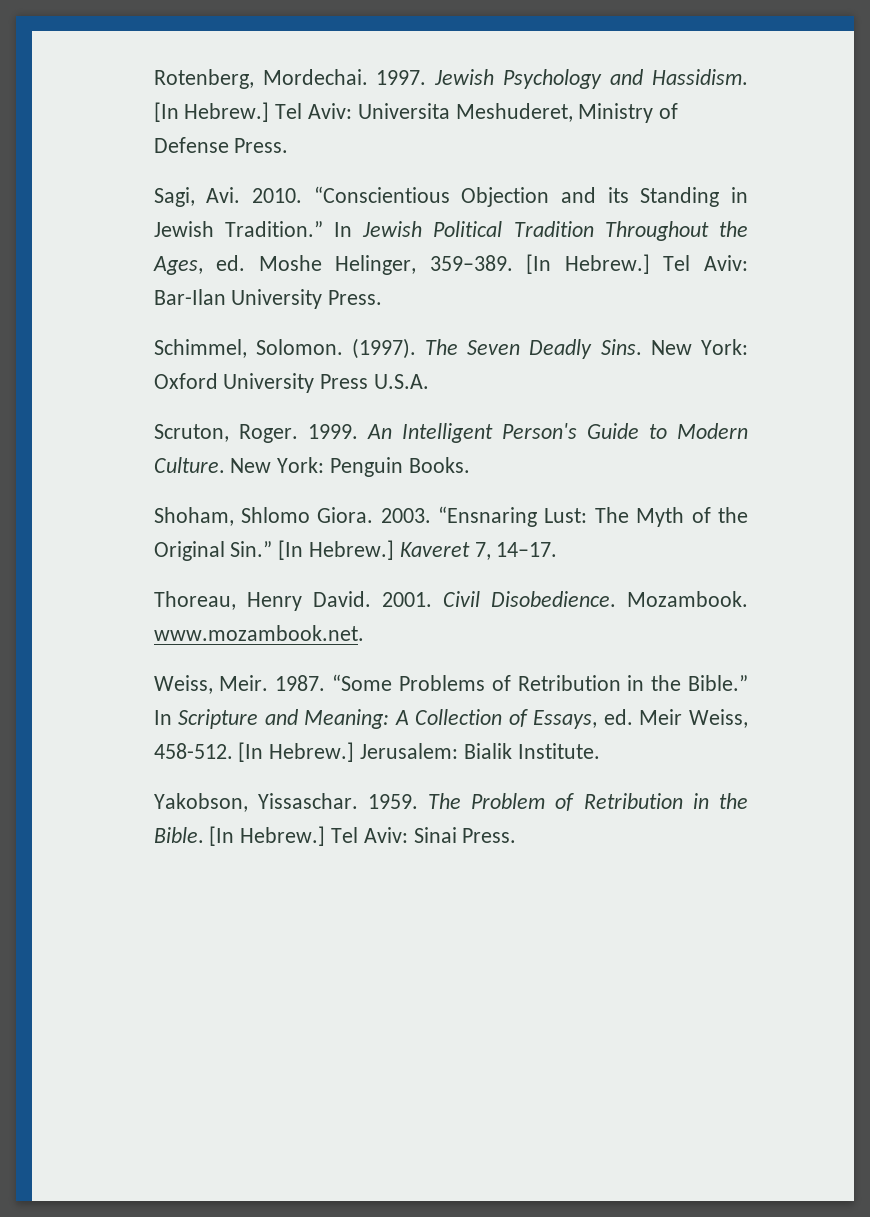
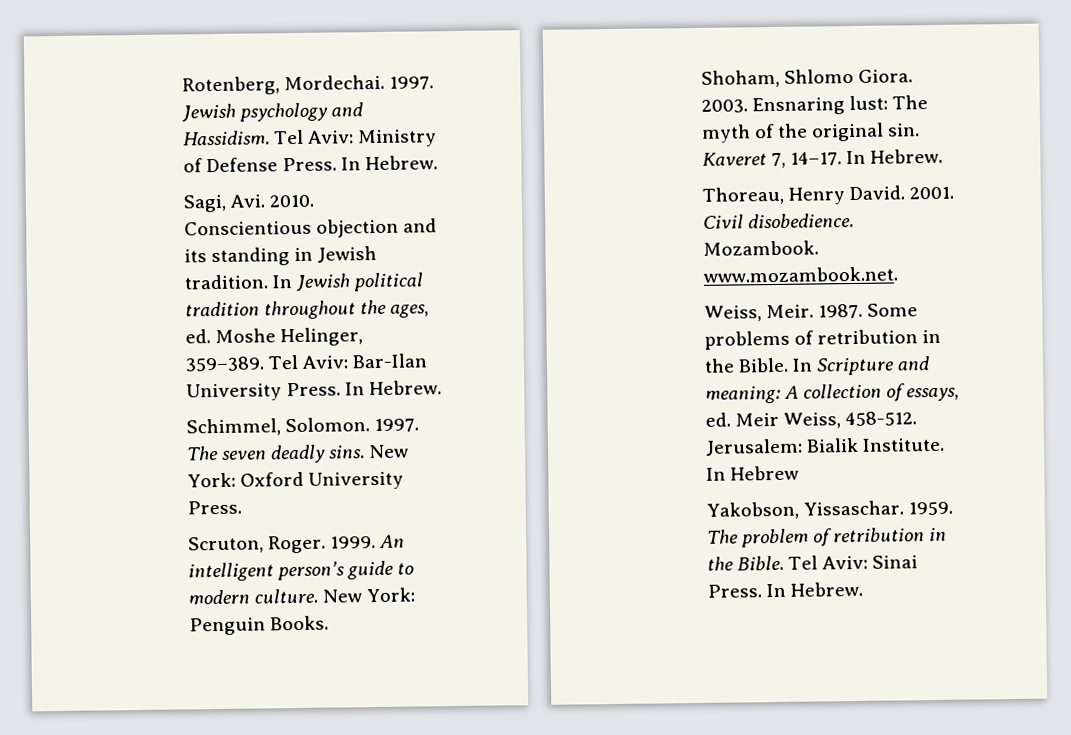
[503,69,603,89] Psychology -> [238,102,328,122] psychology
[153,102,573,122] [In Hebrew.] Tel Aviv: Universita Meshuderet, -> [272,129,354,145] Tel Aviv:
(289, 145) none -> [340,155,439,171] In Hebrew.
[313,186,550,207] “Conscientious Objection -> [183,218,399,238] Conscientious objection
[640,187,720,207] Standing -> [210,247,290,267] standing
[224,221,323,237] Tradition.” -> [183,274,268,290] tradition.
[433,221,748,241] [152,256,203,275] Political Tradition Throughout the Ages, -> [352,272,424,292] [184,299,429,320] political tradition throughout the ages,
[526,254,650,274] [In Hebrew.] -> (265, 364) none
(383, 297) none -> [344,380,442,396] In Hebrew.
[351,338,642,359] (1997). The Seven Deadly Sins. -> [373,418,419,433] [185,444,365,464] 1997. The seven deadly sins.
[320,374,430,389] Press U.S.A. -> [186,500,242,515] Press.
[401,423,748,443] [153,457,225,473] Intelligent Person's Guide to Modern Culture. -> [187,560,414,582] [187,588,318,605] intelligent person’s guide to modern culture.
[438,506,749,527] [153,540,395,561] “Ensnaring Lust: The Myth of the Original Sin.” [In Hebrew.] -> [751,95,928,116] [700,122,921,143] Ensnaring lust: The myth of the original sin.
(558, 549) none -> [845,148,944,165] In Hebrew.
[490,591,616,607] Disobedience. -> [747,212,854,229] disobedience.
[332,674,749,691] “Some Problems of Retribution in the Bible.” -> [866,303,918,317] [703,329,941,350] [703,357,789,373] Some problems of retribution in the Bible.
[304,709,598,729] Meaning: A Collection of Essays, -> [704,383,960,404] meaning: A collection of essays,
[238,742,355,762] [In Hebrew.] -> (917, 419) none
(600, 751) none -> [705,465,799,481] In Hebrew
[471,793,748,811] [153,826,326,846] Problem of Retribution in the Bible. [In Hebrew.] -> [740,527,948,548] [706,555,784,571] problem of retribution in the Bible.
(517, 835) none -> [765,581,863,598] In Hebrew.

